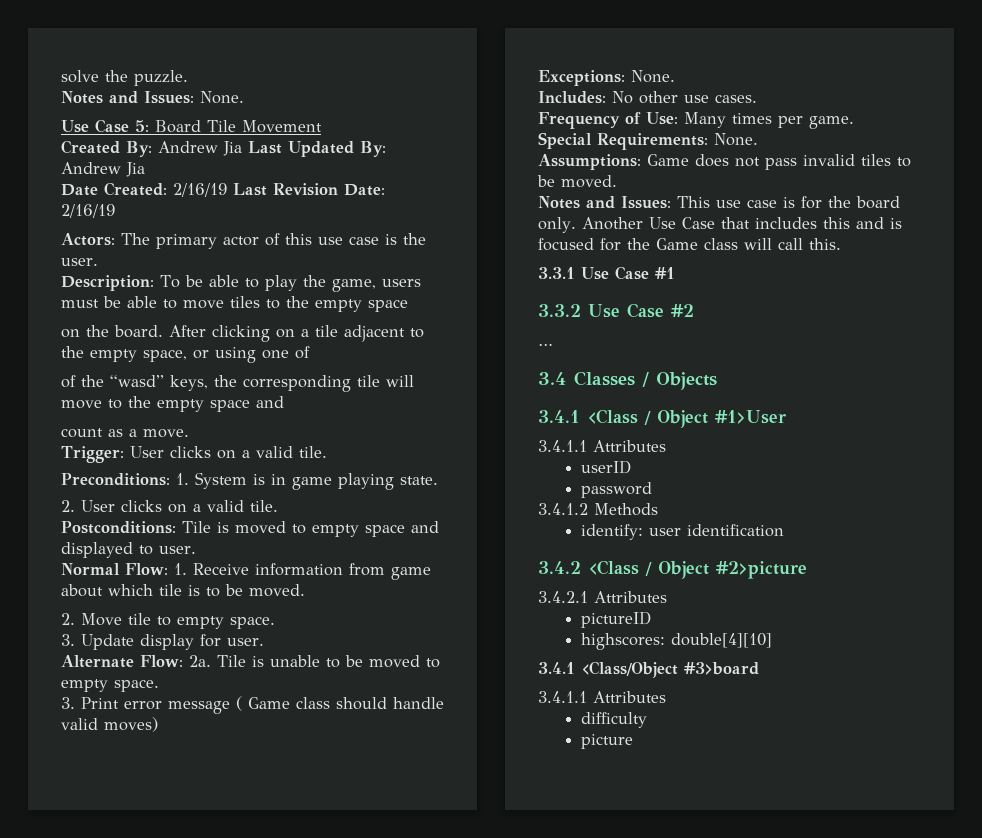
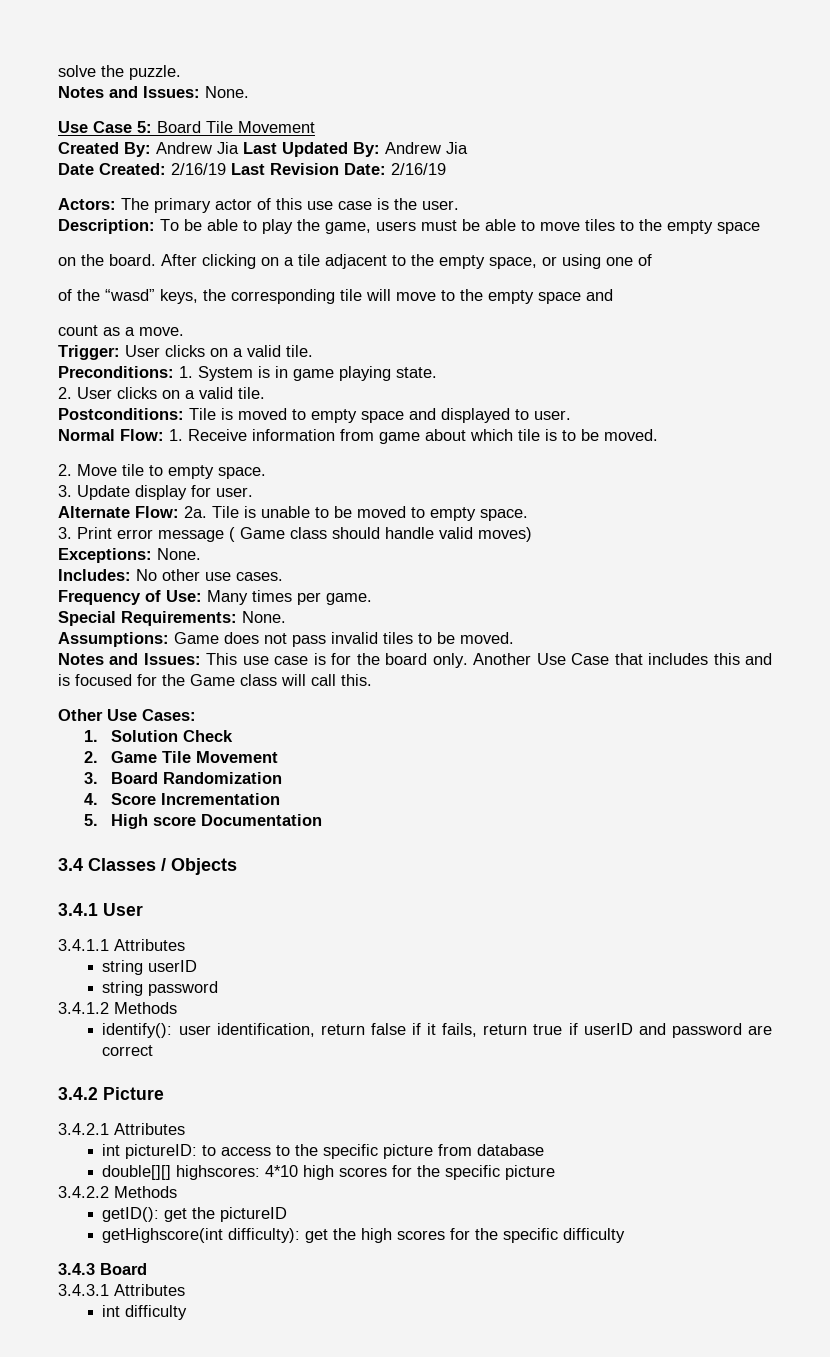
[538,266,675,280] [538,303,694,318] [538,343,553,346] 3.3.1 Use Case #1 // 3.3.2 Use Case #2 // … -> [58,709,196,721] [84,730,233,742] [84,751,278,763] [84,772,282,784] [84,793,280,805] [84,814,322,829] Other Use Cases: // 1. Solution Check // 2. Game Tile Movement // 3. Board Randomization // 4. Score Incrementation // 5. High score Documentation
[587,409,786,428] [538,440,666,452] <Class / Object #1>User // 3.4.1.1 Attributes // -> [103,903,143,916] [58,939,185,951] [102,960,144,975] User // 3.4.1.1 Attributes // string
(631, 467) none -> [102,981,144,996] string
[580,524,784,540] [538,560,807,579] [538,591,667,603] [580,611,651,628] [580,633,772,650] [538,661,759,678] [538,691,666,703] [580,712,647,728] [580,734,633,749] identify: user identification // 3.4.2 <Class / Object #2>picture // 3.4.2.1 Attributes // pictureID // highscores: double[4][10] // 3.4.1 <Class/Object #3>board // 3.4.1.1 Attributes // difficulty // picture -> [102,1023,773,1038] [102,1045,154,1056] [58,1087,164,1100] [58,1123,185,1135] [102,1144,545,1159] [102,1165,556,1180] [58,1186,177,1198] [102,1207,288,1222] [102,1228,626,1243] [58,1263,147,1275] [58,1284,185,1296] [102,1305,188,1320] identify(): user identification, return false if it fails, return true if userID and password are correct // 3.4.2 Picture // 3.4.2.1 Attributes // int pictureID: to access to the specific picture from database // double[][] highscores: 4*10 high scores for the specific picture // 3.4.2.2 Methods // getID(): get the pictureID // getHighscore(int difficulty): get the high scores for the specific difficulty // 3.4.3 Board // 3.4.3.1 Attributes // int difficulty

